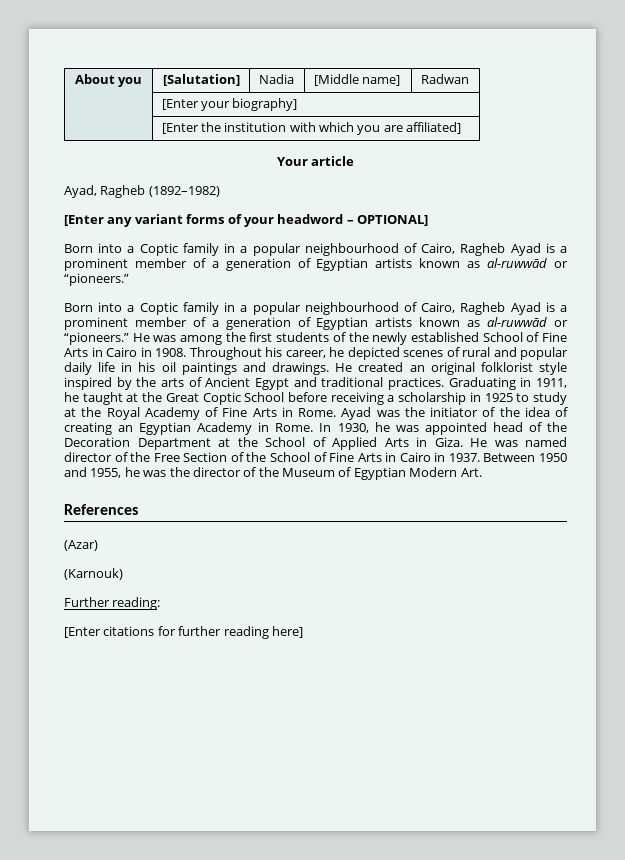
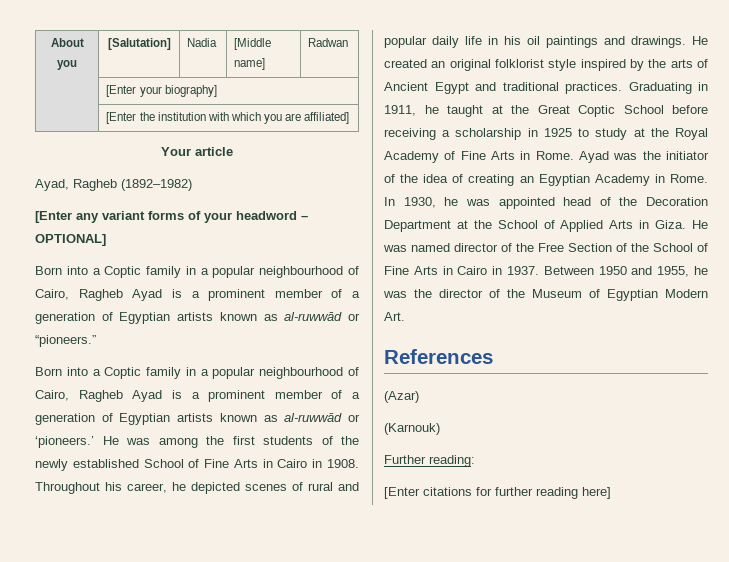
[64,332,129,345] “pioneers.” -> [35,436,94,448] ‘pioneers.’

